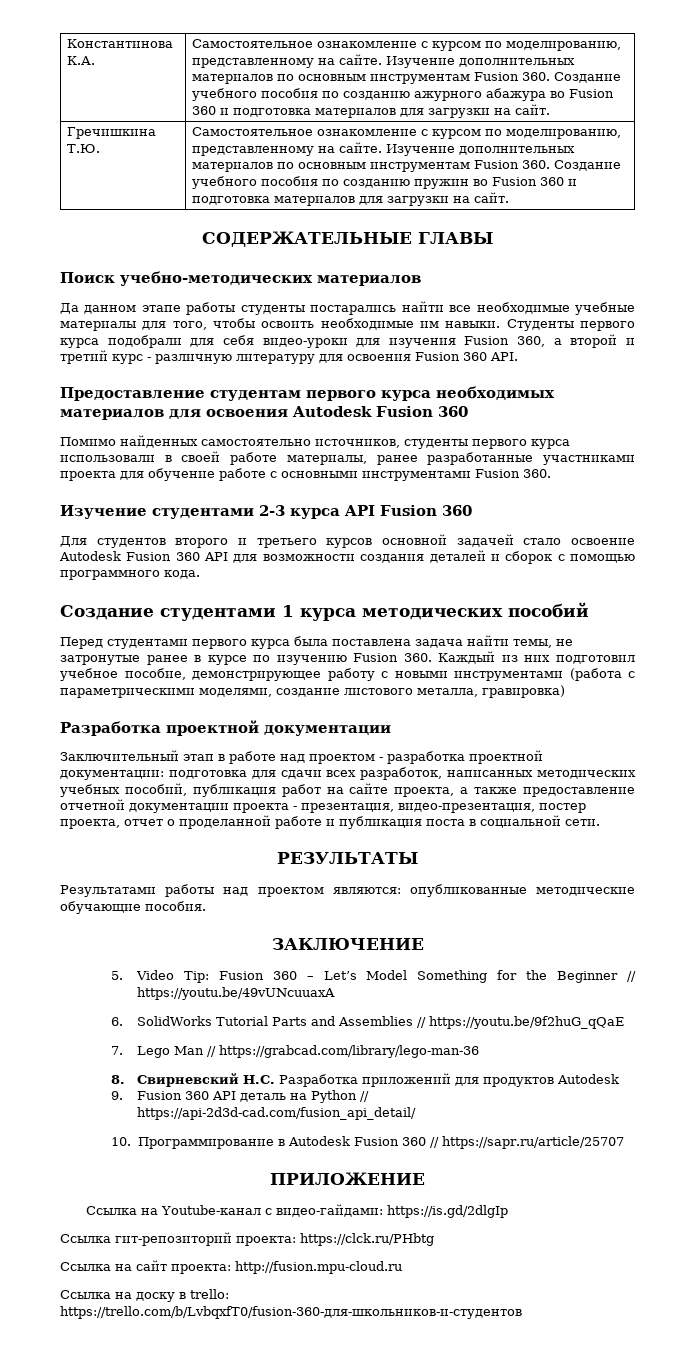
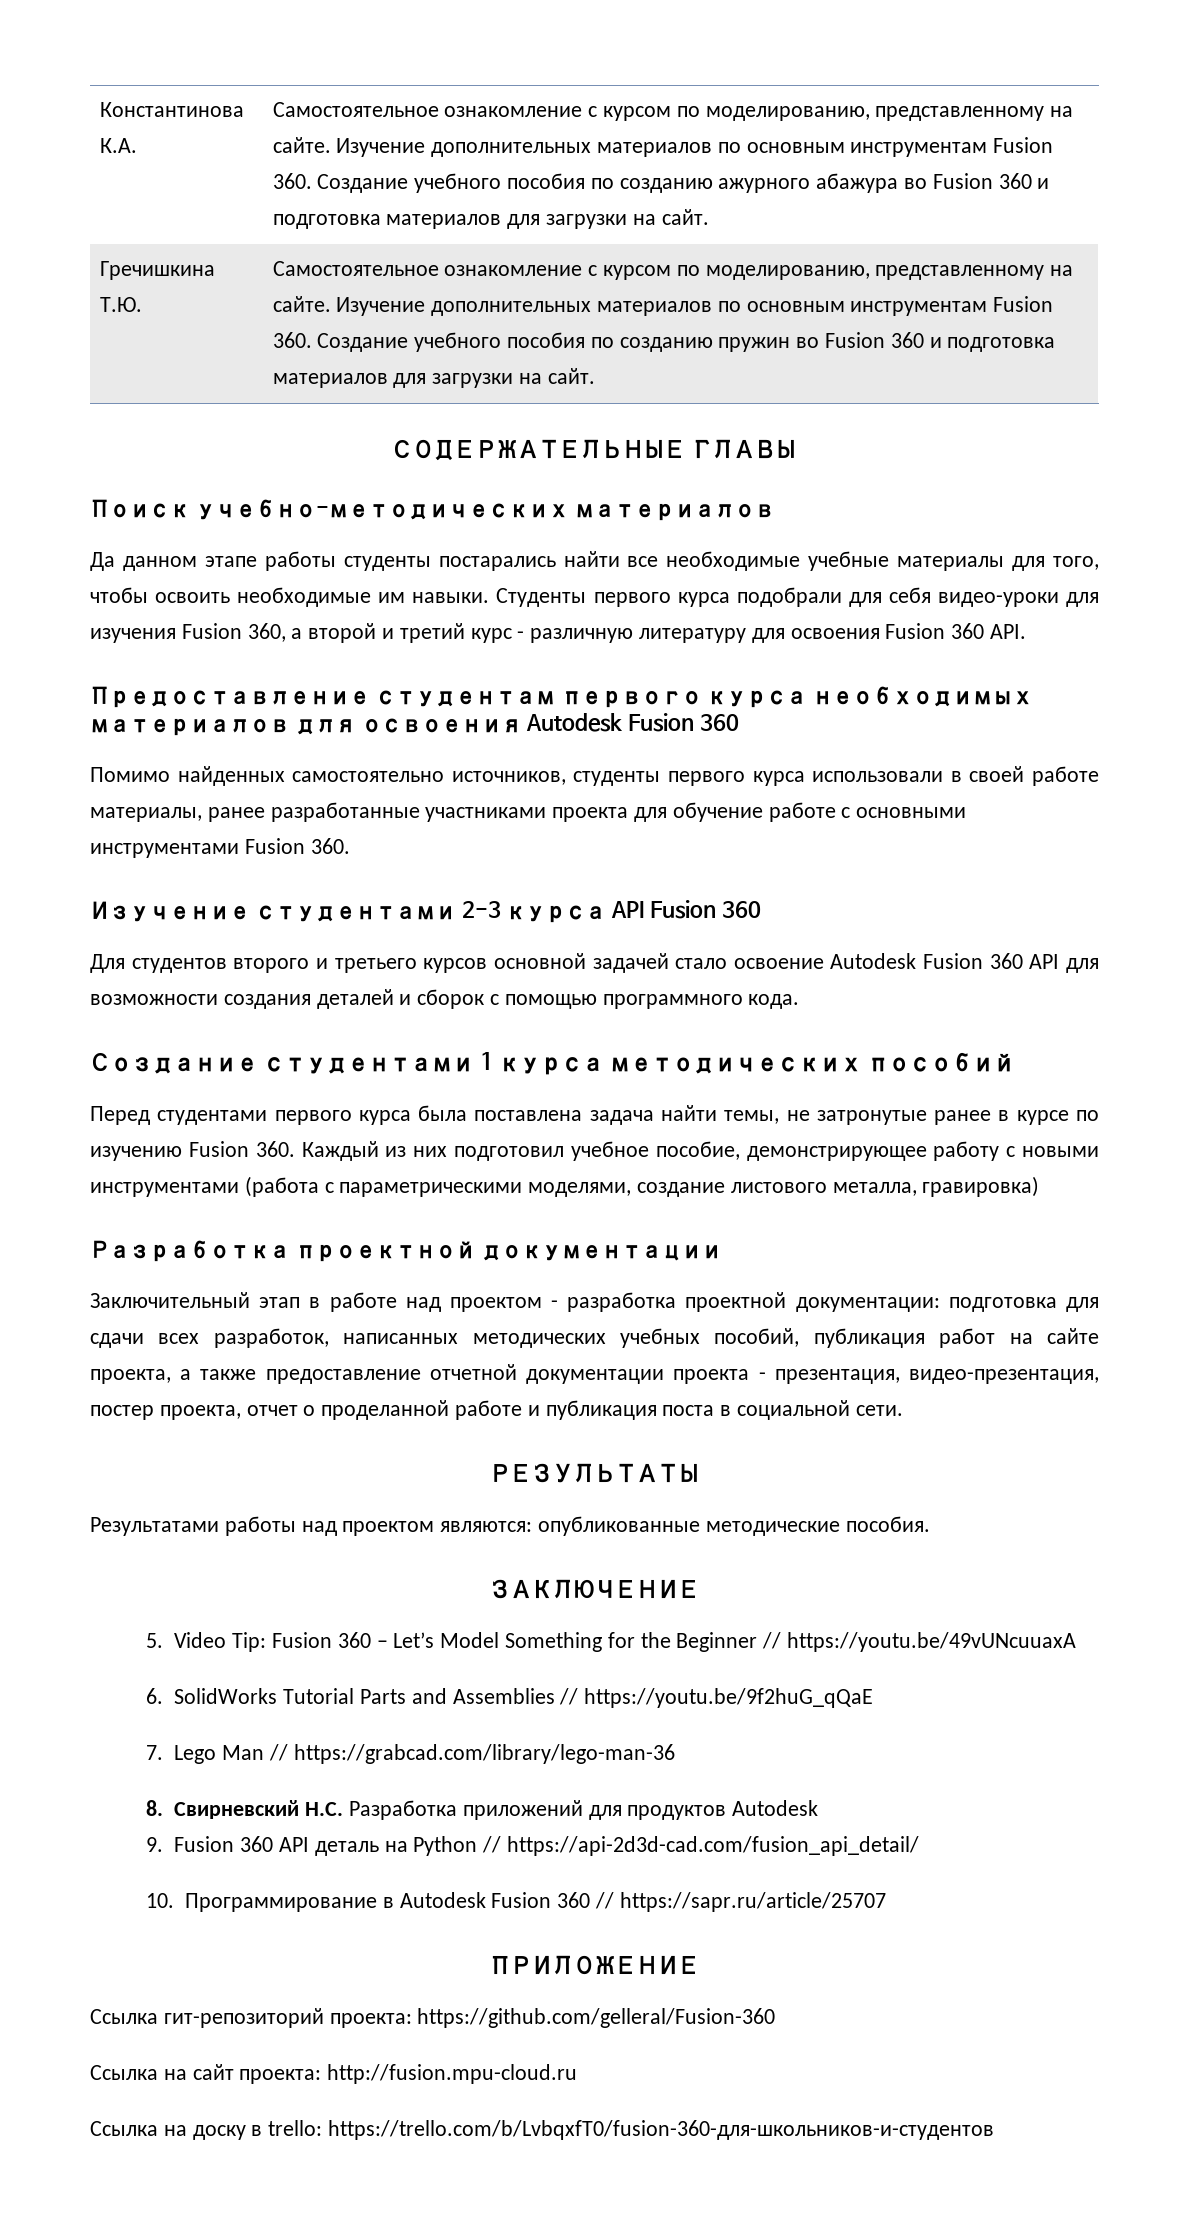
[60,901,141,914] обучающие -> (840, 1528) none
[85,1204,508,1218] // Ссылка на Youtube-канал с видео-гайдами: https://is.gd/2dlgIp -> (700, 1965) none
[300,1233,434,1246] https://clck.ru/PHbtg -> [417,2008,776,2028] https://github.com/gelleral/Fusion-360

